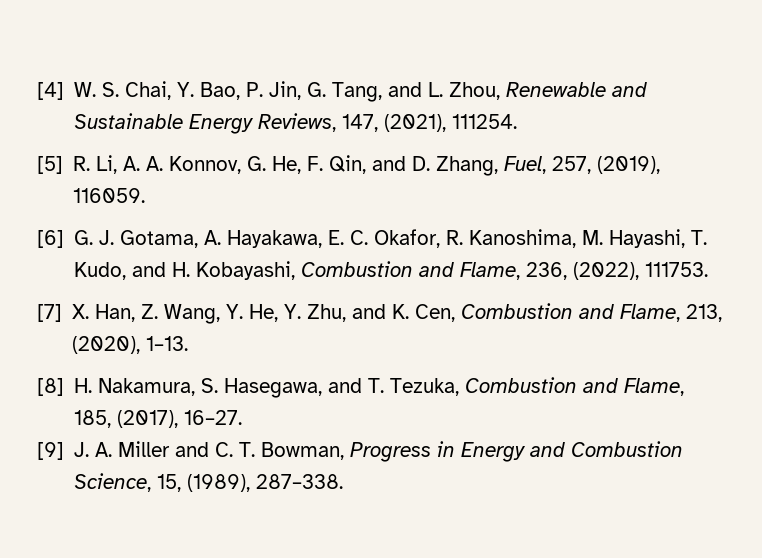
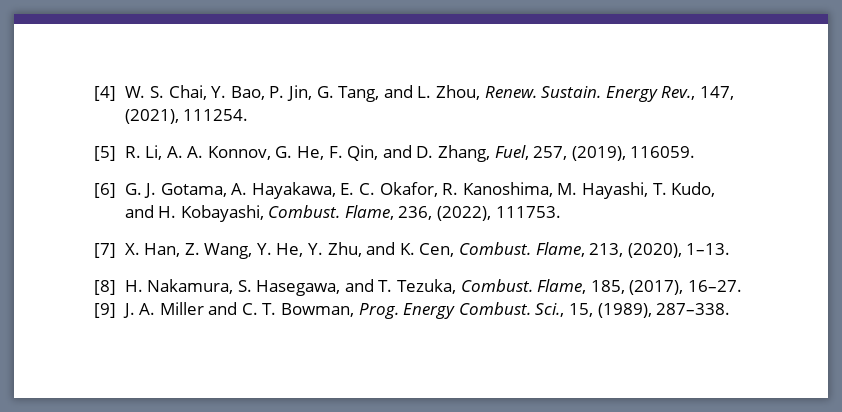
[506,82,648,97] [74,113,337,134] Renewable and Sustainable Energy Reviews, -> [484,86,696,102] Renew. Sustain. Energy Rev.,
[301,261,455,277] Combustion and -> [268,205,341,218] Combust.
[461,303,615,319] Combustion and -> [458,242,531,255] Combust.
[465,377,619,393] Combustion and -> [460,279,533,292] Combust.
[350,441,684,462] [74,473,152,492] Progress in Energy and Combustion Science, -> [358,302,565,319] Prog. Energy Combust. Sci.,

